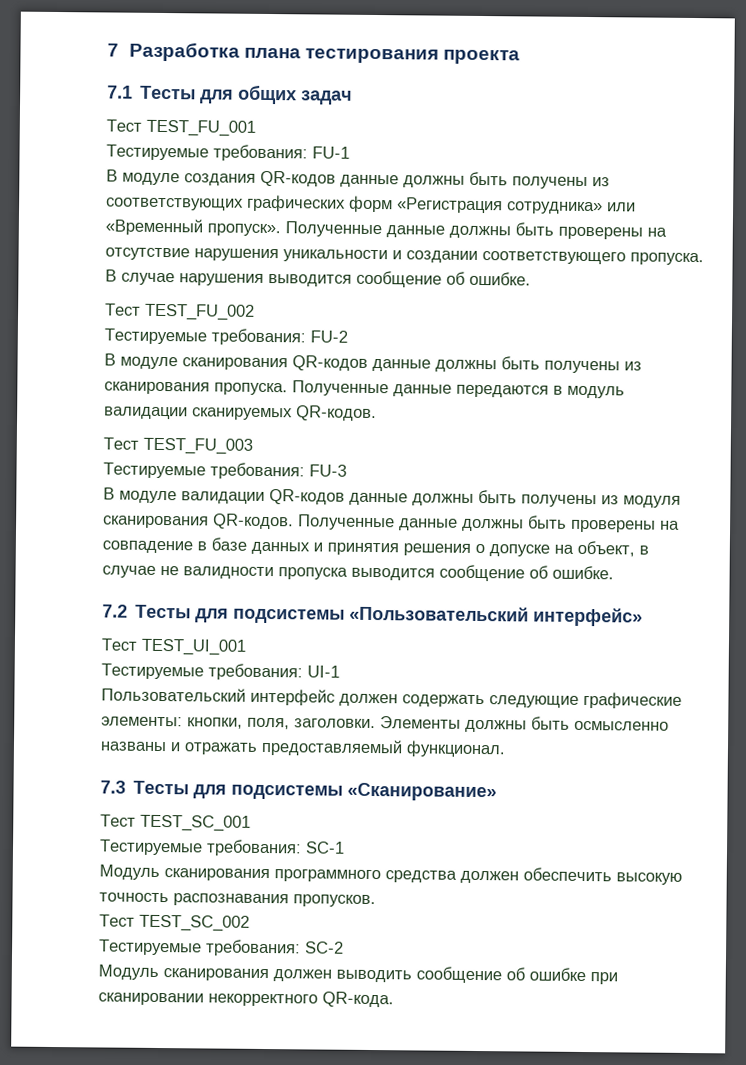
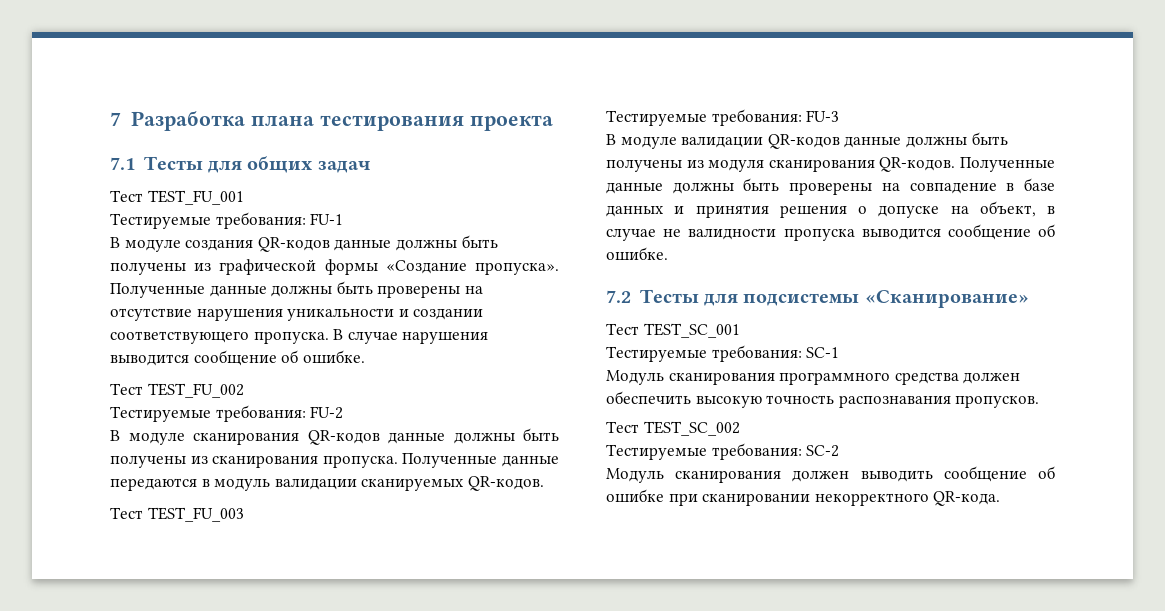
[106,194,636,215] [105,218,281,237] соответствующих графических форм «Регистрация сотрудника» или «Временный пропуск». -> [219,259,559,275] графической формы «Создание пропуска».
[349,605,644,627] [101,638,246,656] [101,663,340,681] [101,687,682,709] [101,716,669,733] [100,738,506,758] [100,780,344,800] «Пользовательский интерфейс» // Тест TEST_UI_001 // Тестируемые требования: UI-1 // Пользовательский интерфейс должен содержать следующие графические элементы: кнопки, поля, заголовки. Элементы должны быть осмысленно названы и отражать предоставляемый функционал. // 7.3 Тесты для подсистемы -> (860, 299) none

